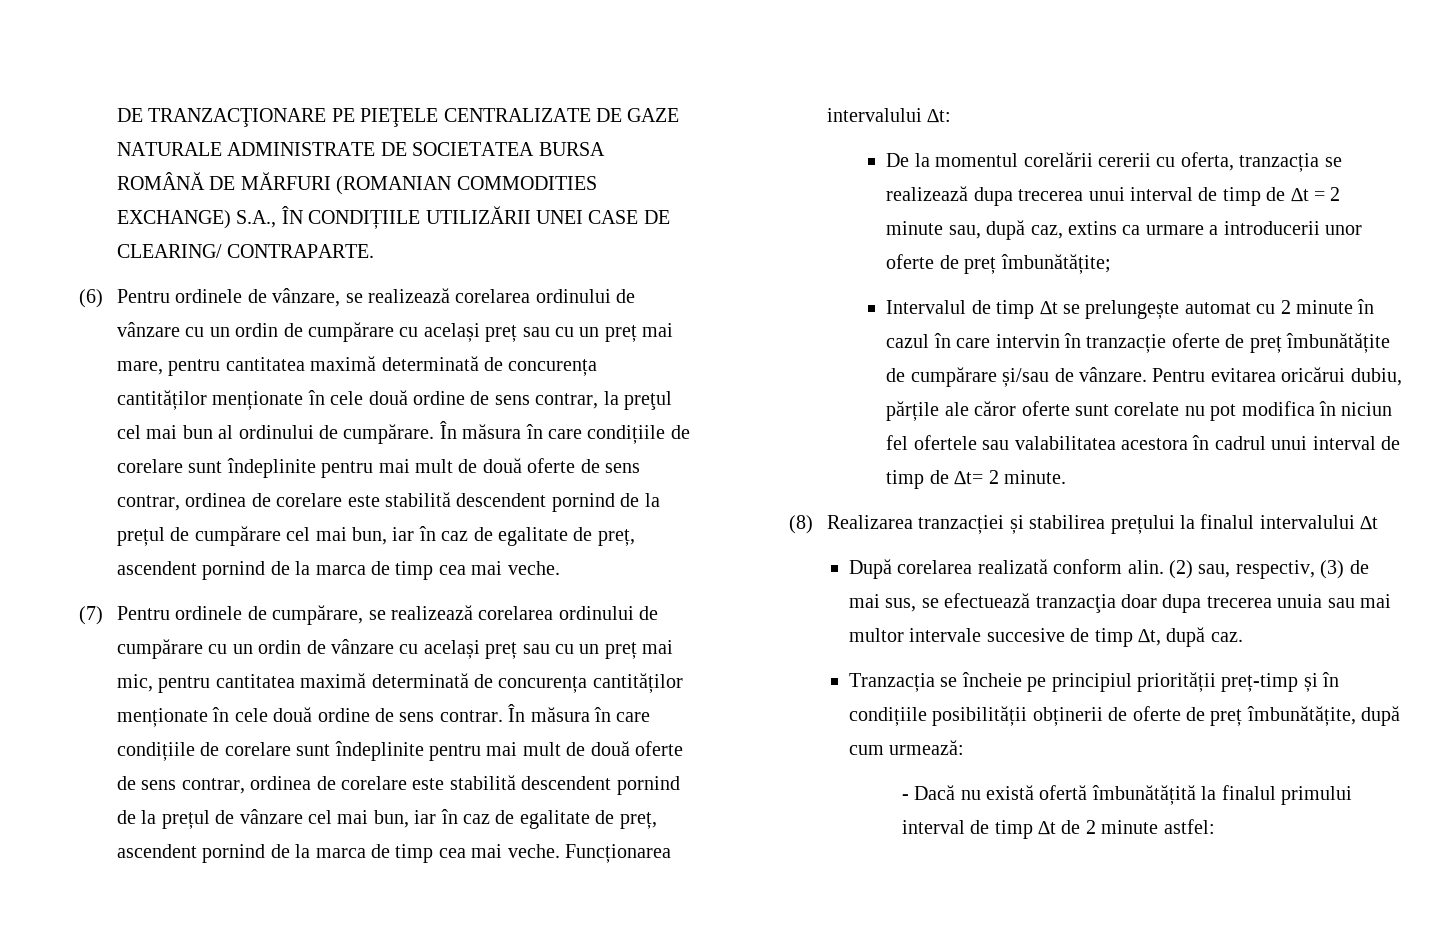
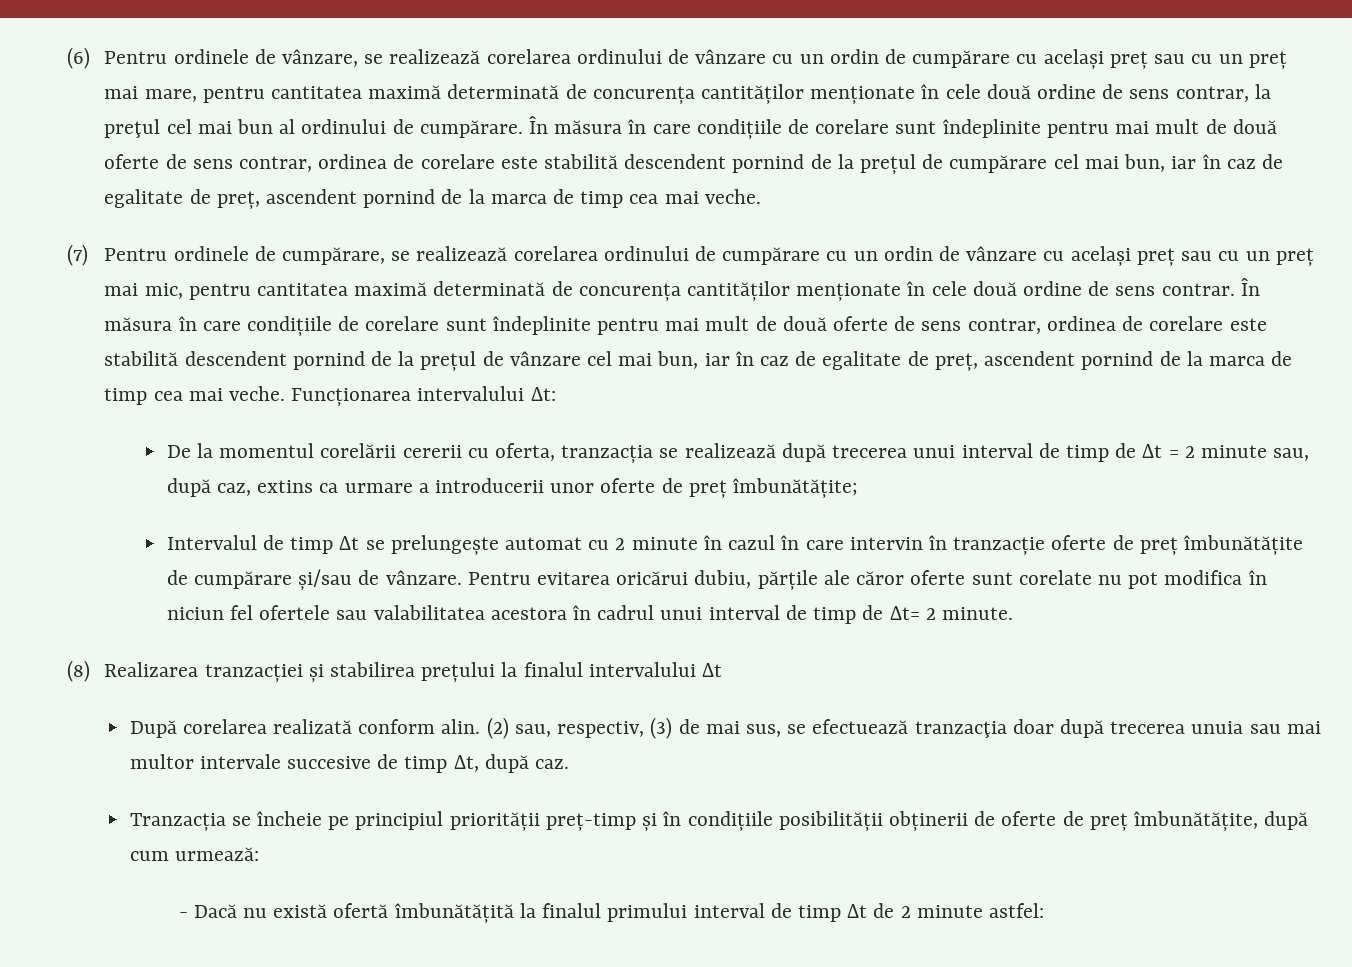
[116,108,680,127] [116,142,605,156] [116,172,597,195] [116,206,670,229] [116,244,375,258] DE TRANZACŢIONARE PE PIEŢELE CENTRALIZATE DE GAZE NATURALE ADMINISTRATE DE SOCIETATEA BURSA ROMÂNĂ DE MĂRFURI (ROMANIAN COMMODITIES EXCHANGE) S.A., ÎN CONDIȚIILE UTILIZĂRII UNEI CASE DE CLEARING/ CONTRAPARTE. // -> (67, 58) none
[973,187,1013,206] dupa -> [781,443,826,462] după
[1162,594,1202,613] dupa -> [1059,719,1104,738] după

